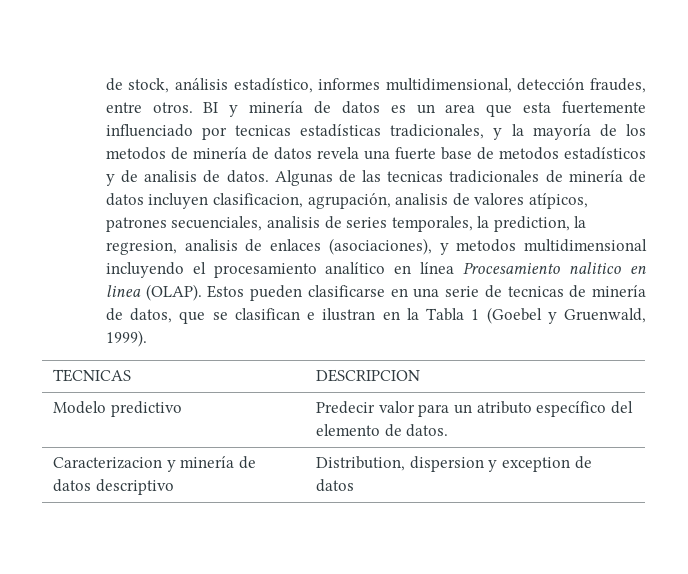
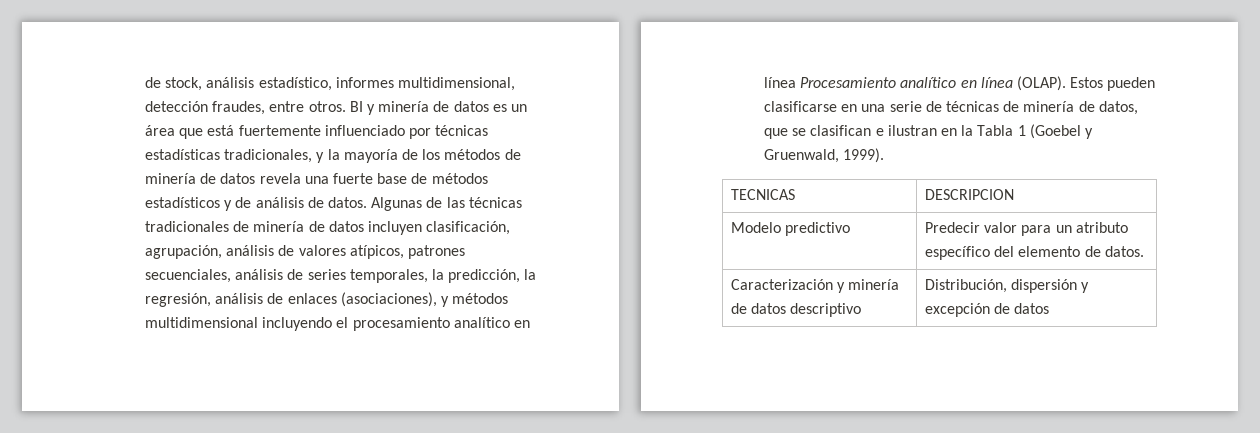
[445,102,552,117] area que esta -> [145,125,235,139] área que está
[235,125,292,136] tecnicas -> [435,125,489,136] técnicas
[105,147,166,160] metodos -> [444,149,501,160] métodos
[498,147,559,160] metodos -> [431,173,488,184] métodos
[144,170,198,182] analisis -> [255,197,304,208] análisis
[387,171,444,182] tecnicas -> [468,197,522,208] técnicas
[212,193,449,209] clasificacion, agrupación, analisis -> [426,221,511,235] [145,245,275,259] clasificación, agrupación, análisis
[266,216,320,228] analisis -> [235,269,284,280] análisis
[493,216,587,232] [105,239,238,255] prediction, la regresion, analisis -> [448,269,537,283] [145,293,264,307] predicción, la regresión, análisis
[456,239,517,252] metodos -> [452,293,509,304] métodos
[569,262,647,274] [105,285,141,297] nalitico en linea -> [900,77,1013,88] analítico en línea
[507,286,564,297] tecnicas -> [945,101,999,112] técnicas
[53,457,163,469] Caracterizacion -> [731,279,834,290] Caracterización
[316,456,571,472] Distribution, dispersion y exception -> [925,279,1090,293] [925,303,991,317] Distribución, dispersión y excepción

